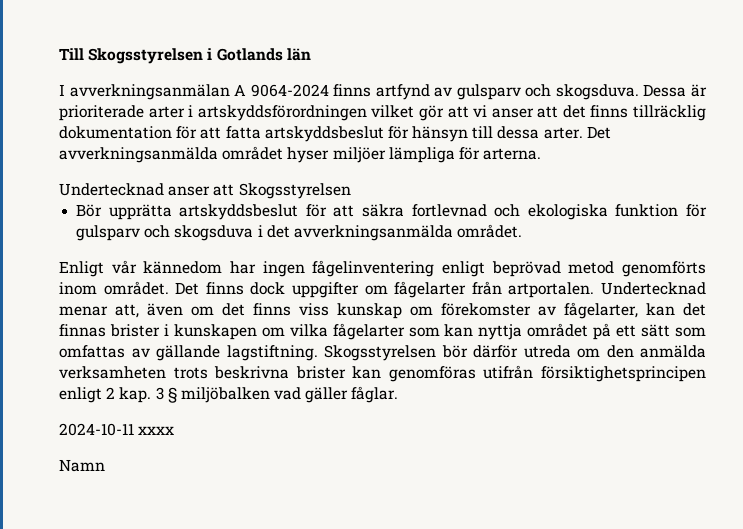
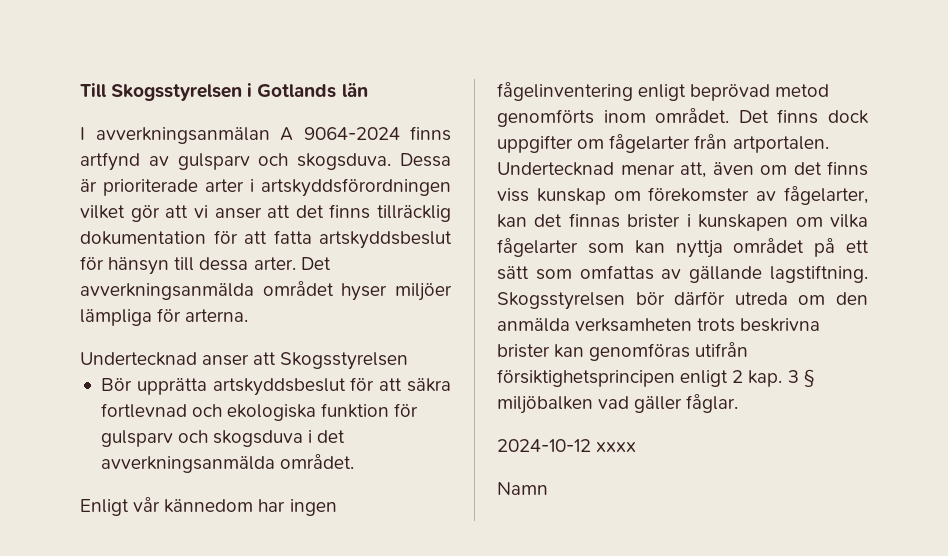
[59,423,134,436] 2024-10-11 -> [497,439,591,452] 2024-10-12

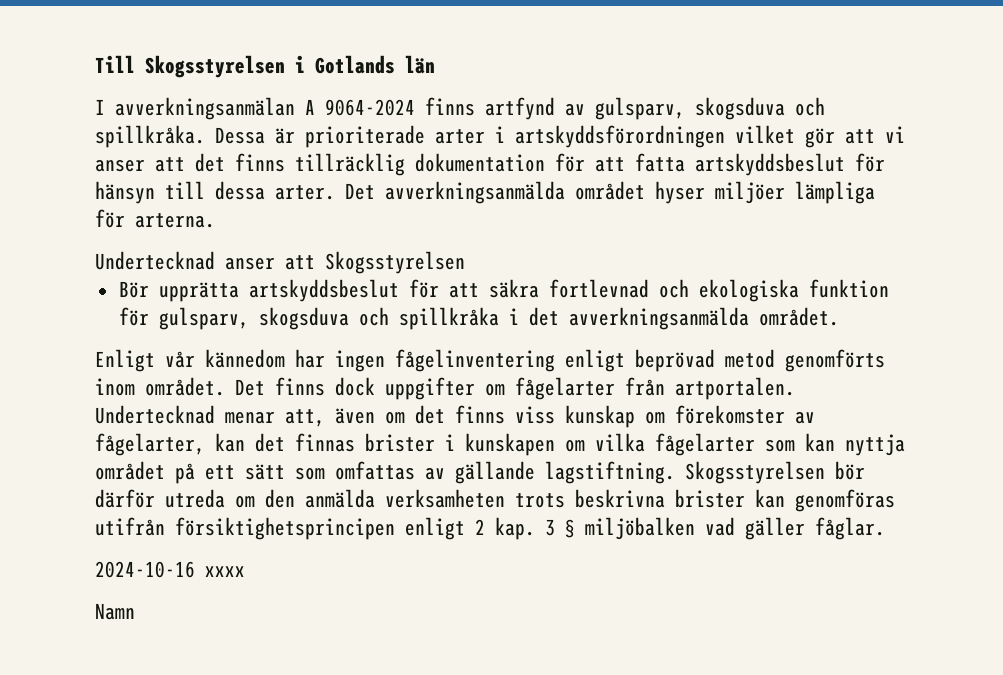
[177,153,392,170] gulsparv och skogsduva. -> [595,97,825,120] [95,125,205,148] gulsparv, skogsduva och spillkråka.
[100,430,304,447] gulsparv och skogsduva -> [158,307,499,330] gulsparv, skogsduva och spillkråka
[497,439,591,452] 2024-10-12 -> [95,561,195,578] 2024-10-16

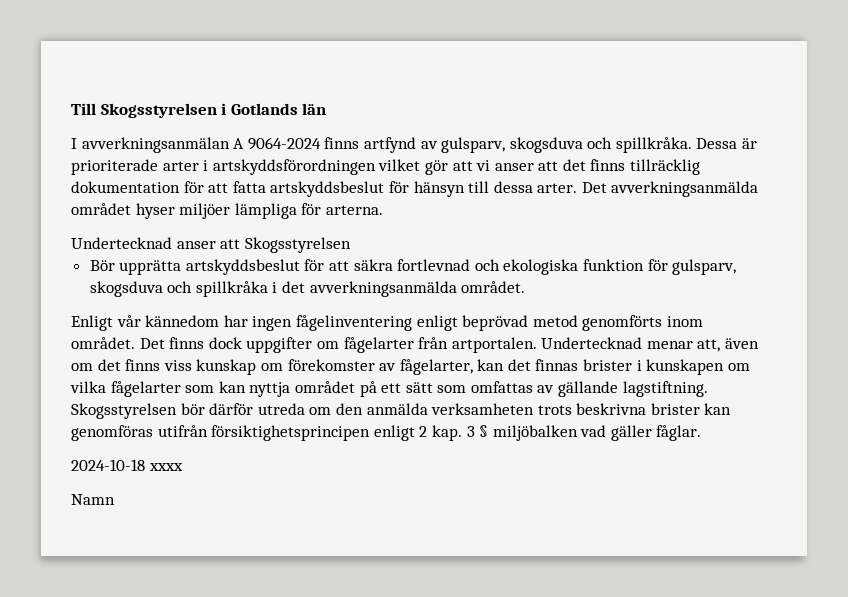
[95,561,195,578] 2024-10-16 -> [71,459,145,471] 2024-10-18

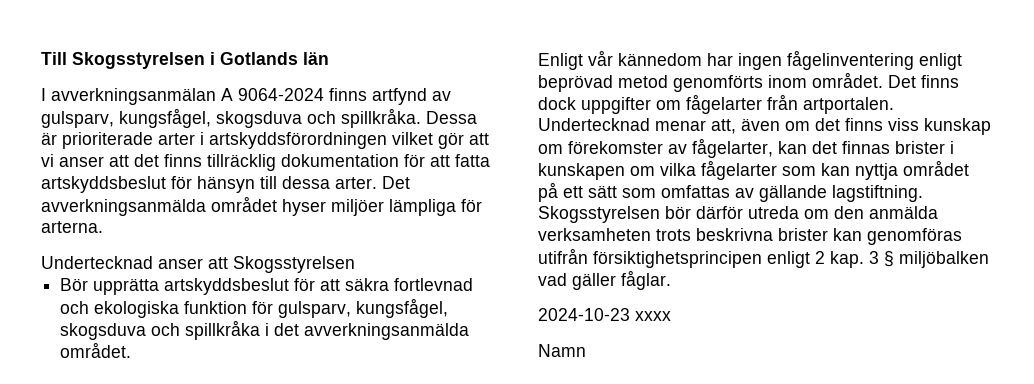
(506, 145) none -> [119,108,211,128] kungsfågel,
(737, 267) none -> [356,298,449,318] kungsfågel,
[71,459,145,471] 2024-10-18 -> [538,308,630,321] 2024-10-23

